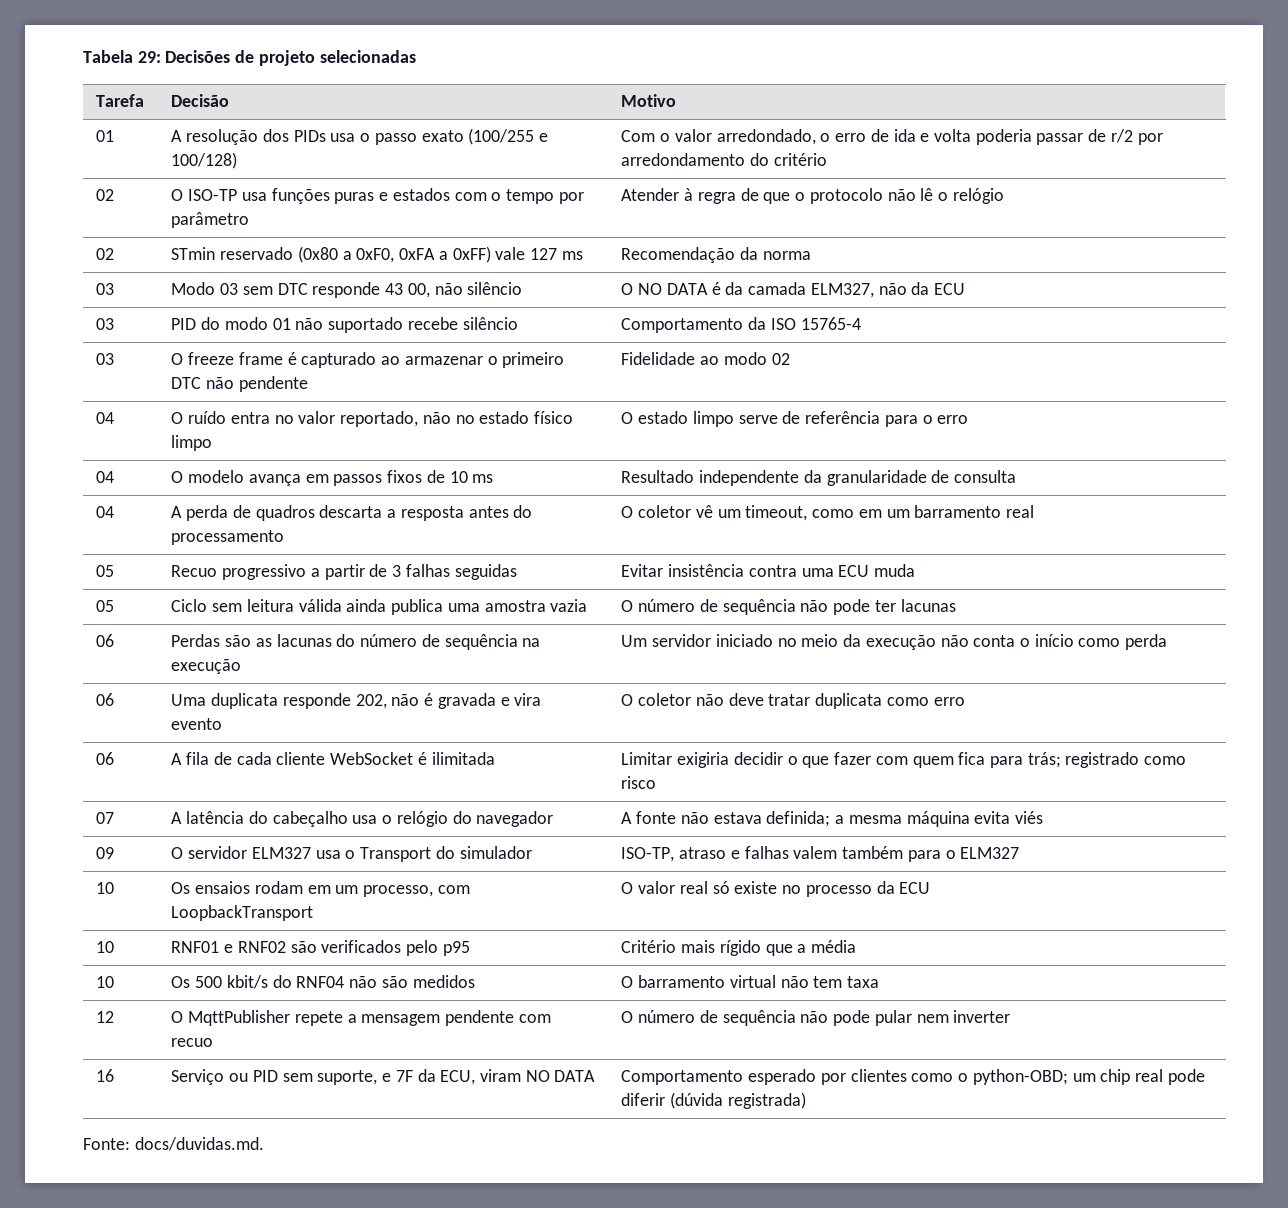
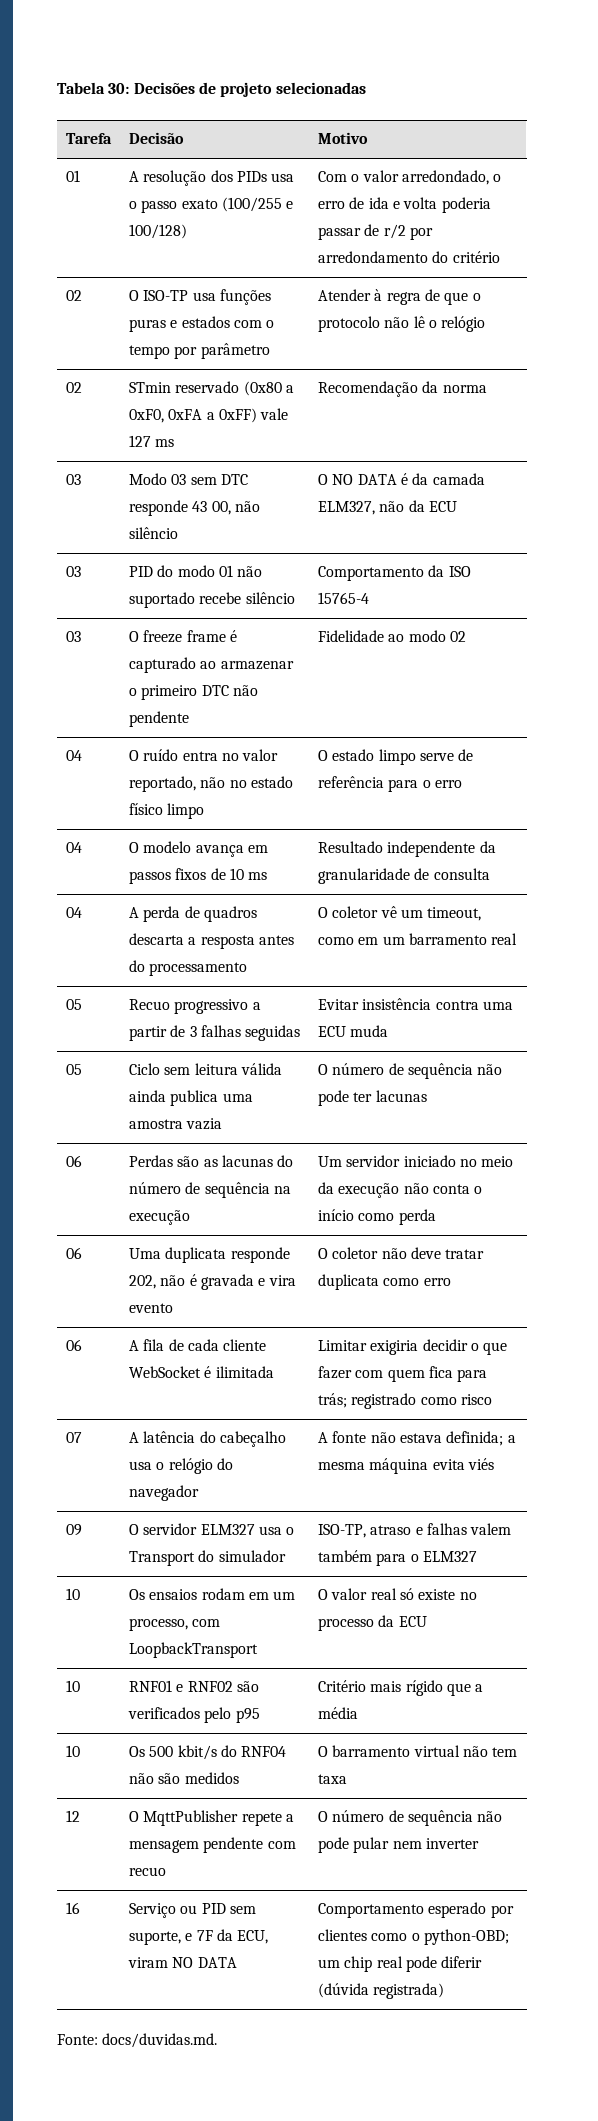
[137,51,161,63] 29: -> [108,83,130,94] 30:

